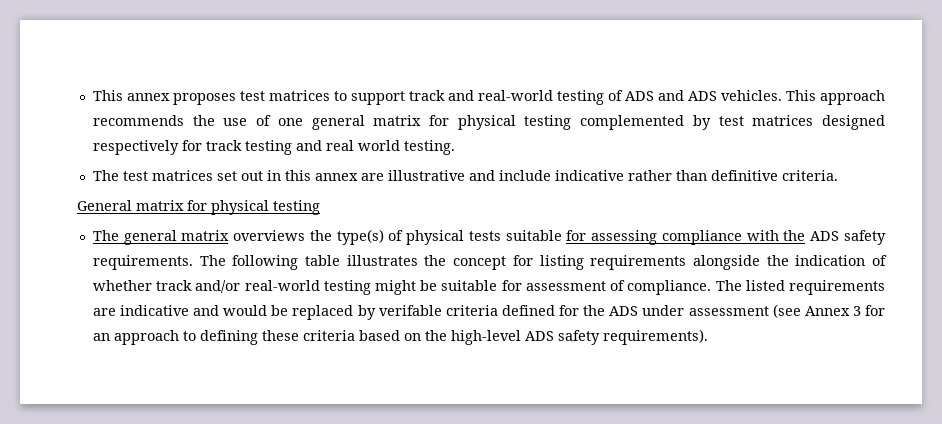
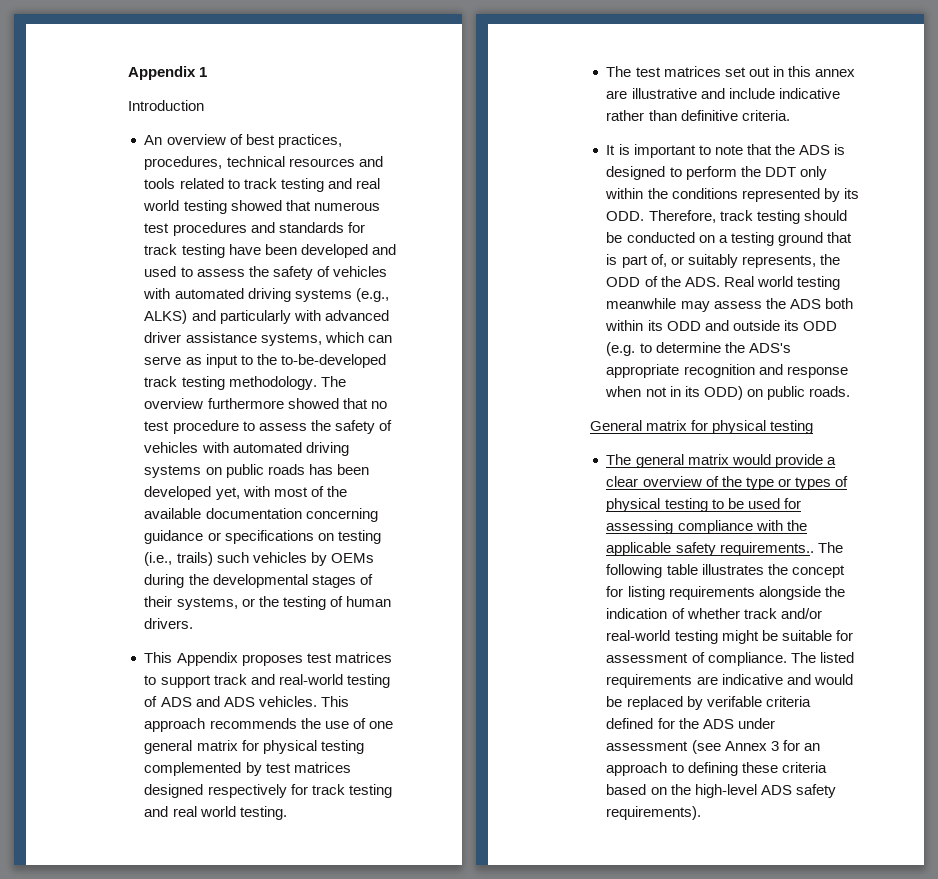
[92,90,170,101] This annex -> [127,66,208,80] [127,100,204,111] [144,134,342,148] [144,156,383,170] [144,178,380,192] [143,200,380,214] [144,222,365,236] [144,244,396,258] [144,266,387,280] [143,288,389,302] [144,310,389,324] [144,332,392,346] [144,354,386,368] [144,376,346,390] [144,398,387,409] [144,420,392,434] [144,442,349,456] [144,464,369,478] [144,486,347,500] [144,508,378,522] [144,530,381,544] [144,552,374,566] [144,574,373,588] [144,596,391,610] [144,618,194,629] [144,652,238,666] Appendix 1 // Introduction // An overview of best practices, procedures, technical resources and tools related to track testing and real world testing showed that numerous test procedures and standards for track testing have been developed and used to assess the safety of vehicles with automated driving systems (e.g., ALKS) and particularly with advanced driver assistance systems, which can serve as input to the to-be-developed track testing methodology. The overview furthermore showed that no test procedure to assess the safety of vehicles with automated driving systems on public roads has been developed yet, with most of the available documentation concerning guidance or specifications on testing (i.e., trails) such vehicles by OEMs during the developmental stages of their systems, or the testing of human drivers. // This Appendix
(838, 175) none -> [606,144,845,158] [606,166,827,180] [605,188,859,202] [606,210,847,224] [606,232,852,246] [606,254,840,268] [606,276,840,290] [606,298,853,312] [605,320,837,331] [606,342,791,356] [606,364,848,378] [605,386,850,400] // It is important to note that the ADS is designed to perform the DDT only within the conditions represented by its ODD. Therefore, track testing should be conducted on a testing ground that is part of, or suitably represents, the ODD of the ADS. Real world testing meanwhile may assess the ADS both within its ODD and outside its ODD (e.g. to determine the ADS's appropriate recognition and response when not in its ODD) on public roads.
[233,229,562,245] overviews the type(s) of physical tests suitable -> [731,454,836,468] [606,476,848,490] [606,498,780,512] would provide a clear overview of the type or types of physical testing to be used
[810,230,887,245] [92,255,193,270] ADS safety requirements. -> [606,542,814,556] applicable safety requirements..

